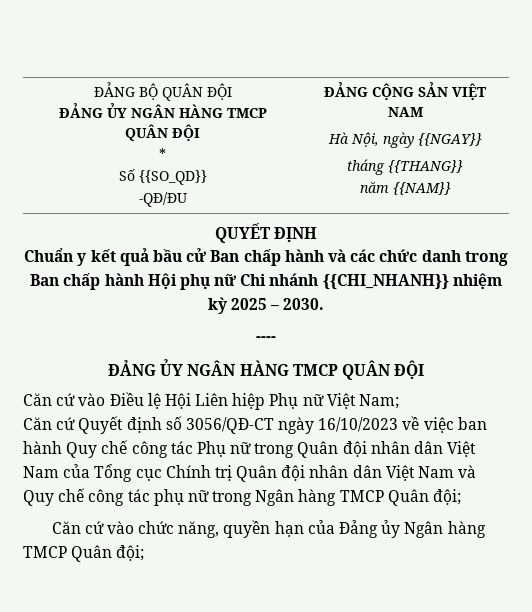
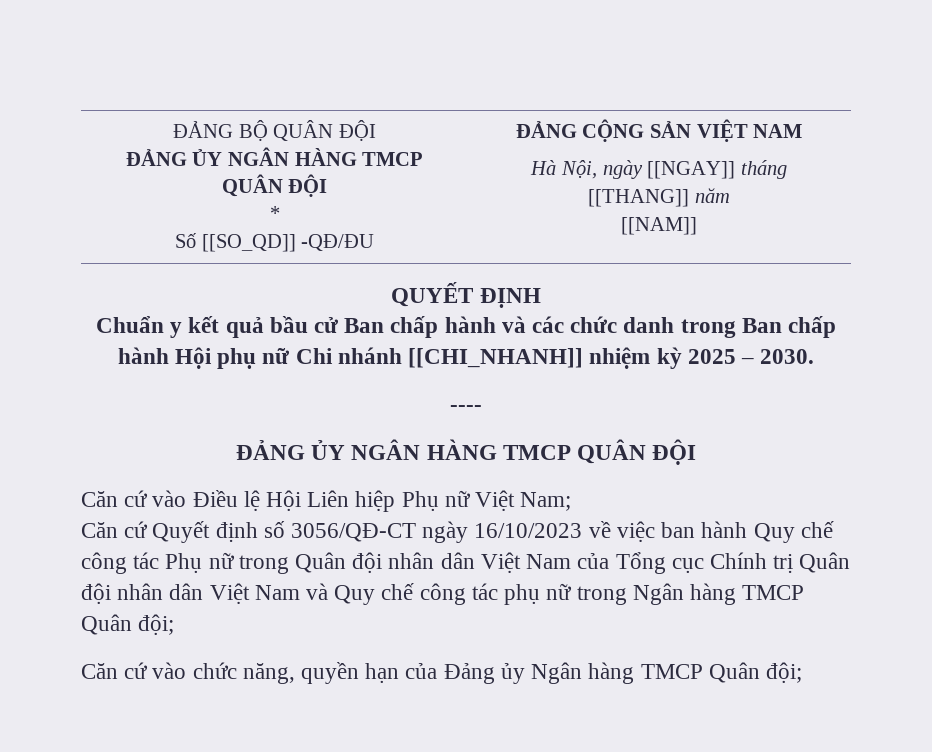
[138,170,207,185] {{SO_QD}} // -> [201,234,296,252] [[SO_QD]]
[417,133,482,146] [347,159,463,175] [359,181,451,195] {{NGAY}} // tháng {{THANG}} // năm {{NAM}} -> [647,160,787,179] [588,188,730,207] [621,217,697,235] [[NGAY]] tháng [[THANG]] năm // [[NAM]]
[322,274,449,290] {{CHI_NHANH}} -> [408,348,584,368] [[CHI_NHANH]]

